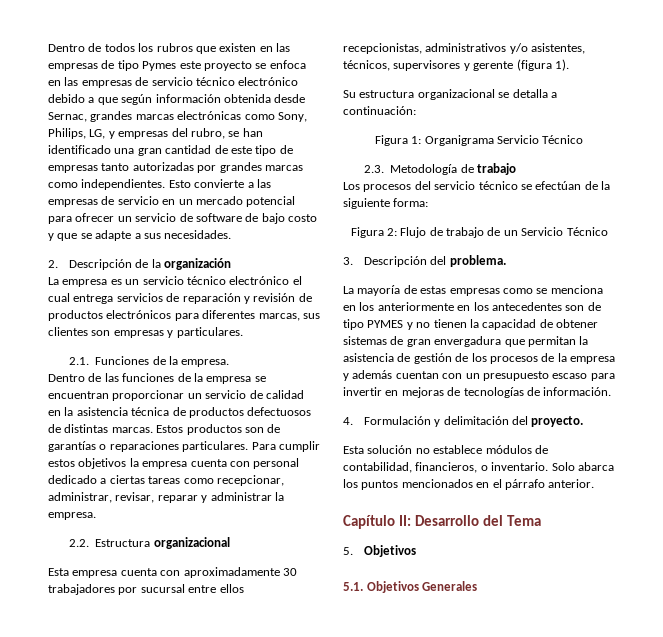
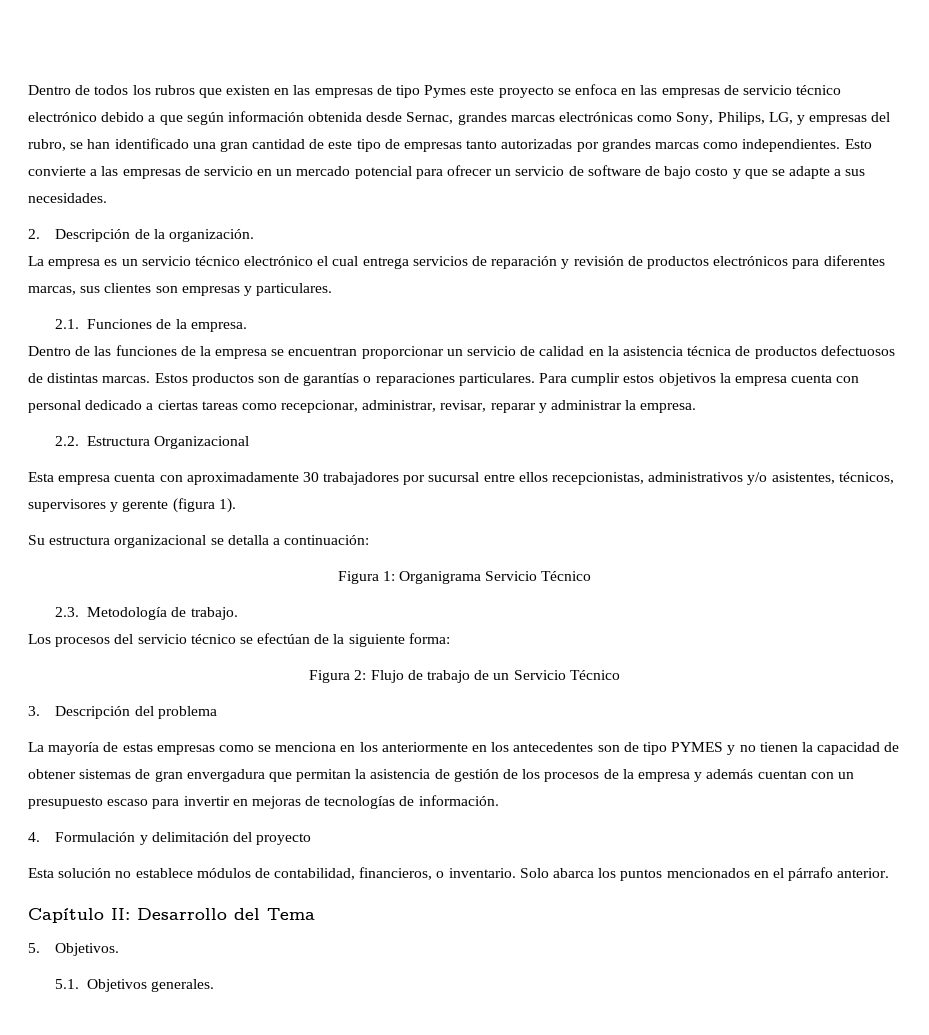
[163,258,231,270] organización -> [169,229,255,242] organización.
[153,537,230,549] organizacional -> [154,436,250,449] Organizacional
[476,163,516,175] trabajo -> [190,607,238,620] trabajo.
[449,255,506,267] problema. -> [157,706,217,719] problema
[531,416,584,427] proyecto. -> [256,833,312,845] proyecto
[363,545,416,557] [343,581,478,593] Objetivos // 5.1. Objetivos Generales -> [55,943,120,956] [55,979,215,992] Objetivos. // 5.1. Objetivos generales.

